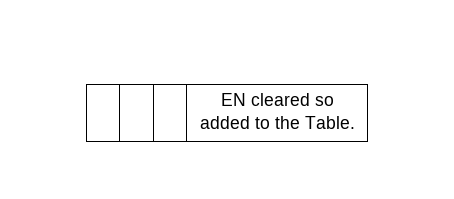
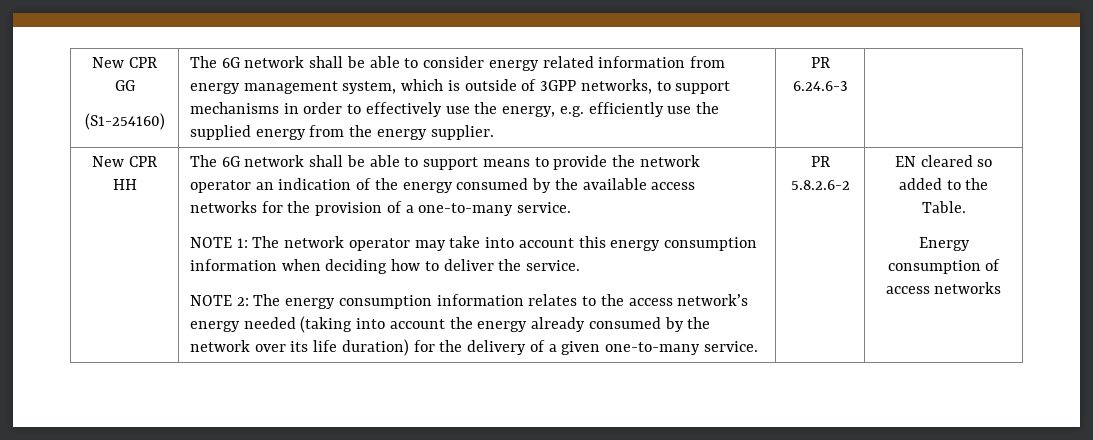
(220, 99) | | -> [92,57,157,68] [114,80,135,91] [84,113,165,130] [190,56,725,71] [190,79,731,94] [190,102,719,117] [190,125,494,140] [810,57,830,68] [792,81,848,91] [92,156,157,167] [112,179,137,190] [190,155,700,170] [190,178,696,193] [190,201,572,216] [190,236,757,251] [190,259,581,274] [190,294,749,309] [190,316,711,333] [190,339,758,356] [810,156,830,167] [790,180,850,190] New CPR GG // (S1-254160) | The 6G network shall be able to consider energy related information from energy management system, which is outside of 3GPP networks, to support mechanisms in order to effectively use the energy, e.g. efficiently use the supplied energy from the energy supplier. | PR 6.24.6-3 | // New CPR HH | The 6G network shall be able to support means to provide the network operator an indication of the energy consumed by the available access networks for the provision of a one-to-many service. // NOTE 1: The network operator may take into account this energy consumption information when deciding how to deliver the service. // NOTE 2: The energy consumption information relates to the access network’s energy needed (taking into account the energy already consumed by the network over its life duration) for the delivery of a given one-to-many service. | PR 5.8.2.6-2
(355, 122) none -> [918,237,970,251] [887,259,1001,274] [885,282,1002,294] // Energy consumption of access networks

